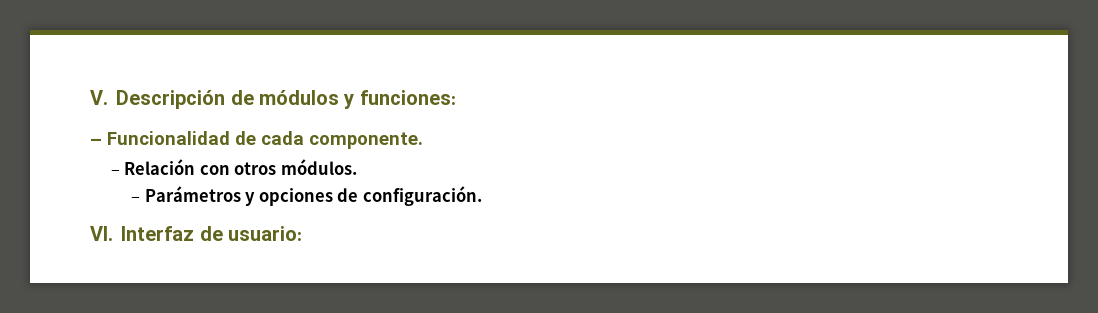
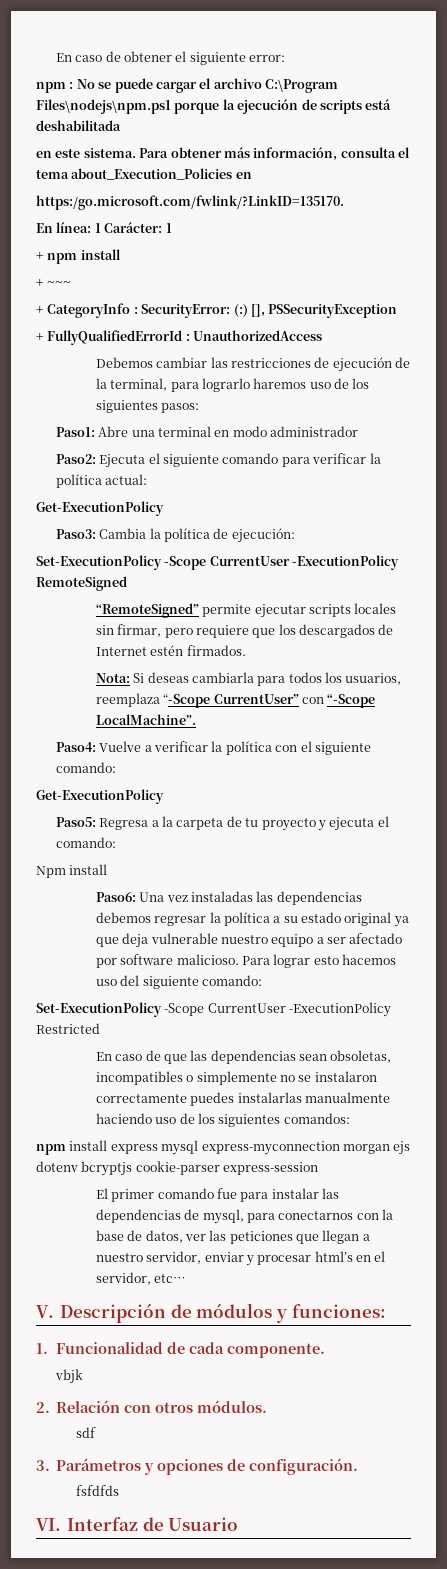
(90, 97) none -> [55,51,286,65] [36,78,338,93] [36,99,392,114] [36,120,121,131] [36,147,410,161] [36,168,252,180] [36,195,344,210] [36,222,172,233] [36,249,121,264] [36,278,72,287] [36,303,398,318] [36,330,323,345] [95,357,411,372] [95,378,370,392] [95,400,200,413] [55,426,359,437] [55,453,381,468] [55,474,148,488] [36,501,164,516] [55,528,295,543] [36,555,400,570] [36,576,127,591] [95,603,397,618] [95,624,394,638] [95,645,246,656] [95,672,402,686] [95,693,376,708] [95,714,196,725] [55,741,371,755] [55,762,116,773] [36,789,164,804] [55,816,389,831] [55,837,116,848] [36,864,108,878] [95,891,362,905] [95,912,409,927] [95,933,403,948] [95,954,397,968] [95,975,262,989] [36,1002,392,1017] [36,1023,100,1034] [95,1050,392,1064] [95,1071,377,1085] [95,1092,390,1106] [95,1113,350,1127] [36,1140,411,1155] [36,1161,319,1176] [95,1188,340,1202] [95,1209,394,1224] [95,1230,370,1244] [95,1251,386,1266] [95,1272,187,1285] En caso de obtener el siguiente error: // npm : No se puede cargar el archivo C:\Program Files\nodejs\npm.ps1 porque la ejecución de scripts está deshabilitada // en este sistema. Para obtener más información, consulta el tema about_Execution_Policies en // https:/go.microsoft.com/fwlink/?LinkID=135170. // En línea: 1 Carácter: 1 // + npm install // + ~~~ // + CategoryInfo : SecurityError: (:) [], PSSecurityException // + FullyQualifiedErrorId : UnauthorizedAccess // Debemos cambiar las restricciones de ejecución de la terminal, para lograrlo haremos uso de los siguientes pasos: // Paso1: Abre una terminal en modo administrador // Paso2: Ejecuta el siguiente comando para verificar la política actual: // Get-ExecutionPolicy // Paso3: Cambia la política de ejecución: // Set-ExecutionPolicy -Scope CurrentUser -ExecutionPolicy RemoteSigned // “RemoteSigned” permite ejecutar scripts locales sin firmar, pero requiere que los descargados de Internet estén firmados. // Nota: Si deseas cambiarla para todos los usuarios, reemplaza “-Scope CurrentUser” con “-Scope LocalMachine”. // Paso4: Vuelve a verificar la política con el siguiente comando: // Get-ExecutionPolicy // Paso5: Regresa a la carpeta de tu proyecto y ejecuta el comando: // Npm install // Paso6: Una vez instaladas las dependencias debemos regresar la política a su estado original ya que deja vulnerable nuestro equipo a ser afectado por software malicioso. Para lograr esto hacemos uso del siguiente comando: // Set-ExecutionPolicy -Scope CurrentUser -ExecutionPolicy Restricted // En caso de que las dependencias sean obsoletas, incompatibles o simplemente no se instalaron correctamente puedes instalarlas manualmente haciendo uso de los siguientes comandos: // npm install express mysql express-myconnection morgan ejs dotenv bcryptjs cookie-parser express-session // El primer comando fue para instalar las dependencias de mysql, para conectarnos con la base de datos, ver las peticiones que llegan a nuestro servidor, enviar y procesar html’s en el servidor, etc… //
[90,138,102,145] – -> [36,1343,48,1354] 1.
[110,169,120,175] – -> [54,1369,83,1384] [36,1402,50,1413] vbjk // 2.
[131,196,141,202] – -> [75,1427,96,1438] [36,1460,50,1471] sdf // 3.
(482, 196) none -> [75,1485,119,1496] // fsfdfds
[228,226,303,241] usuario: -> [168,1517,239,1531] Usuario

